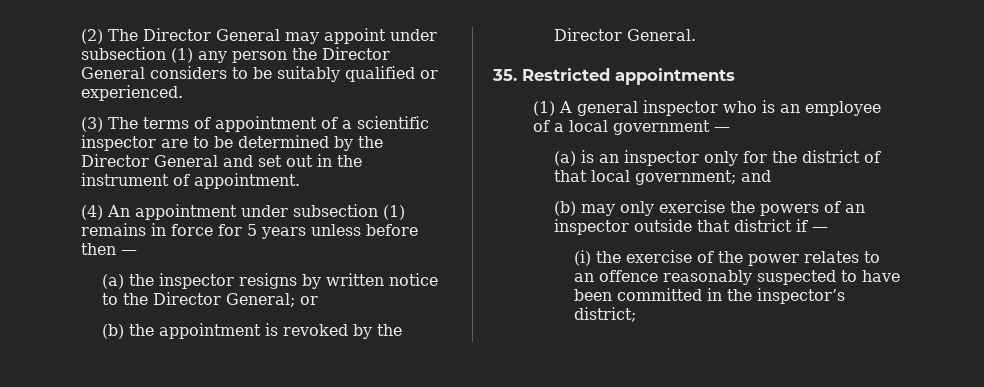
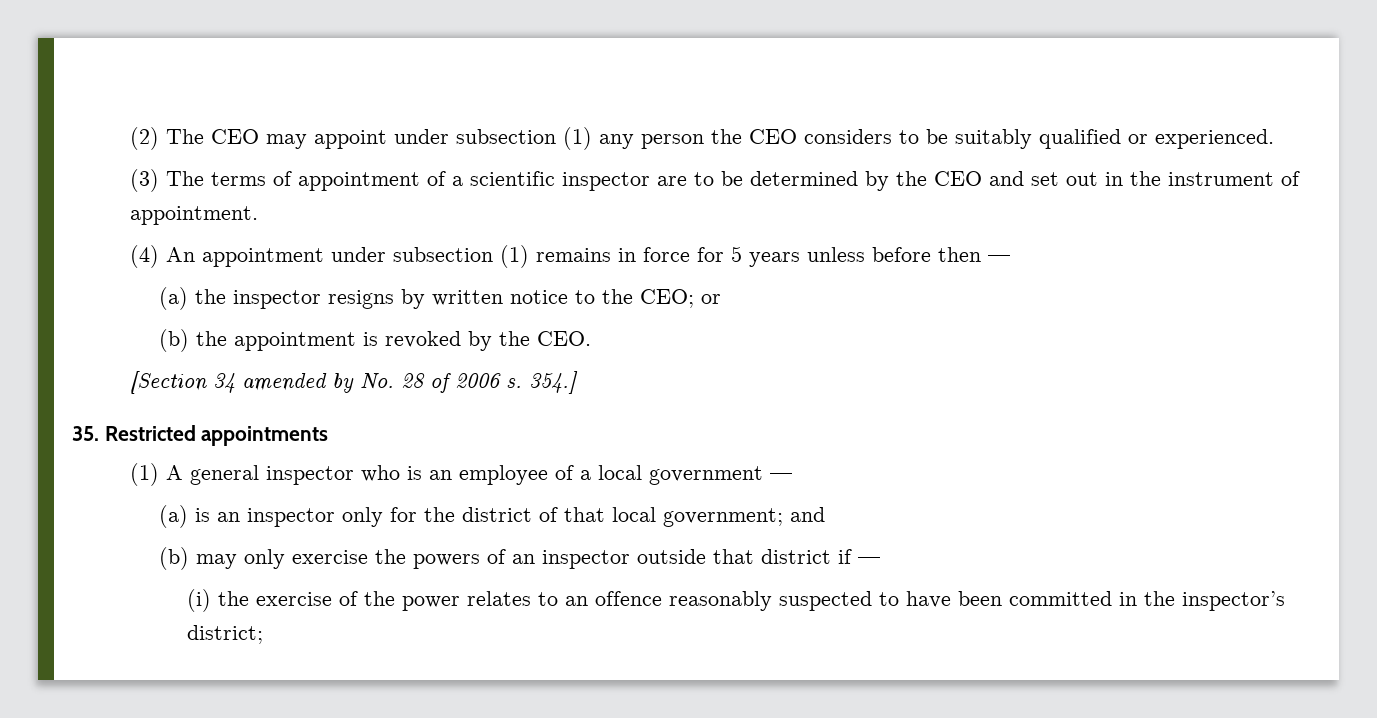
[143,28,281,41] Director General -> [210,129,259,144] CEO
[322,47,391,60] [81,67,146,79] Director General -> [748,129,797,144] CEO
[81,154,219,167] Director General -> [933,171,982,186] CEO
[152,292,295,307] Director General; -> [639,289,694,308] CEO;
[553,28,696,41] Director General. -> [536,331,591,346] [129,371,578,394] CEO. // [Section 34 amended by No. 28 of 2006 s. 354.]

